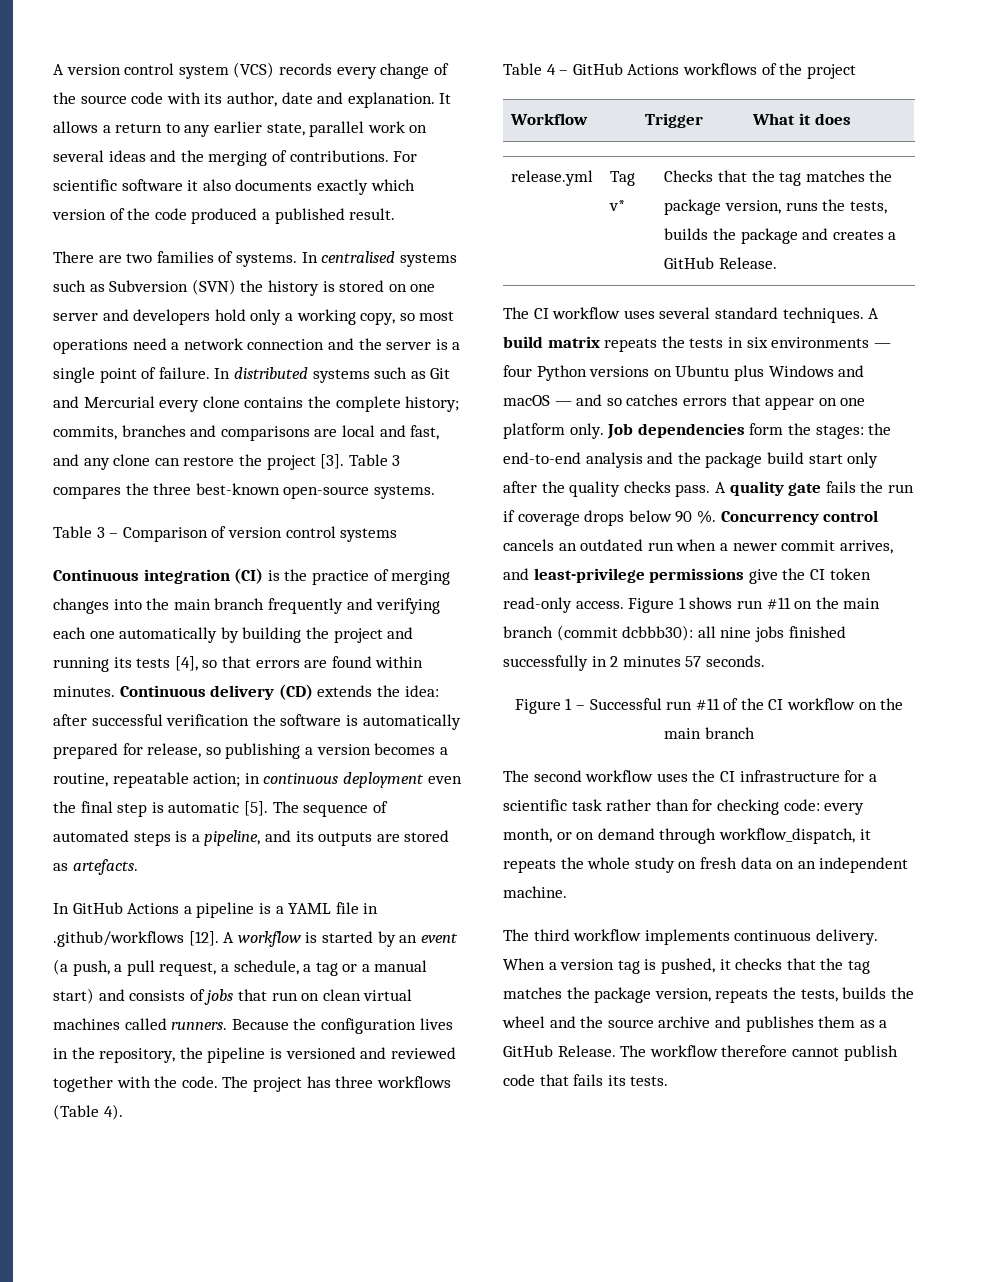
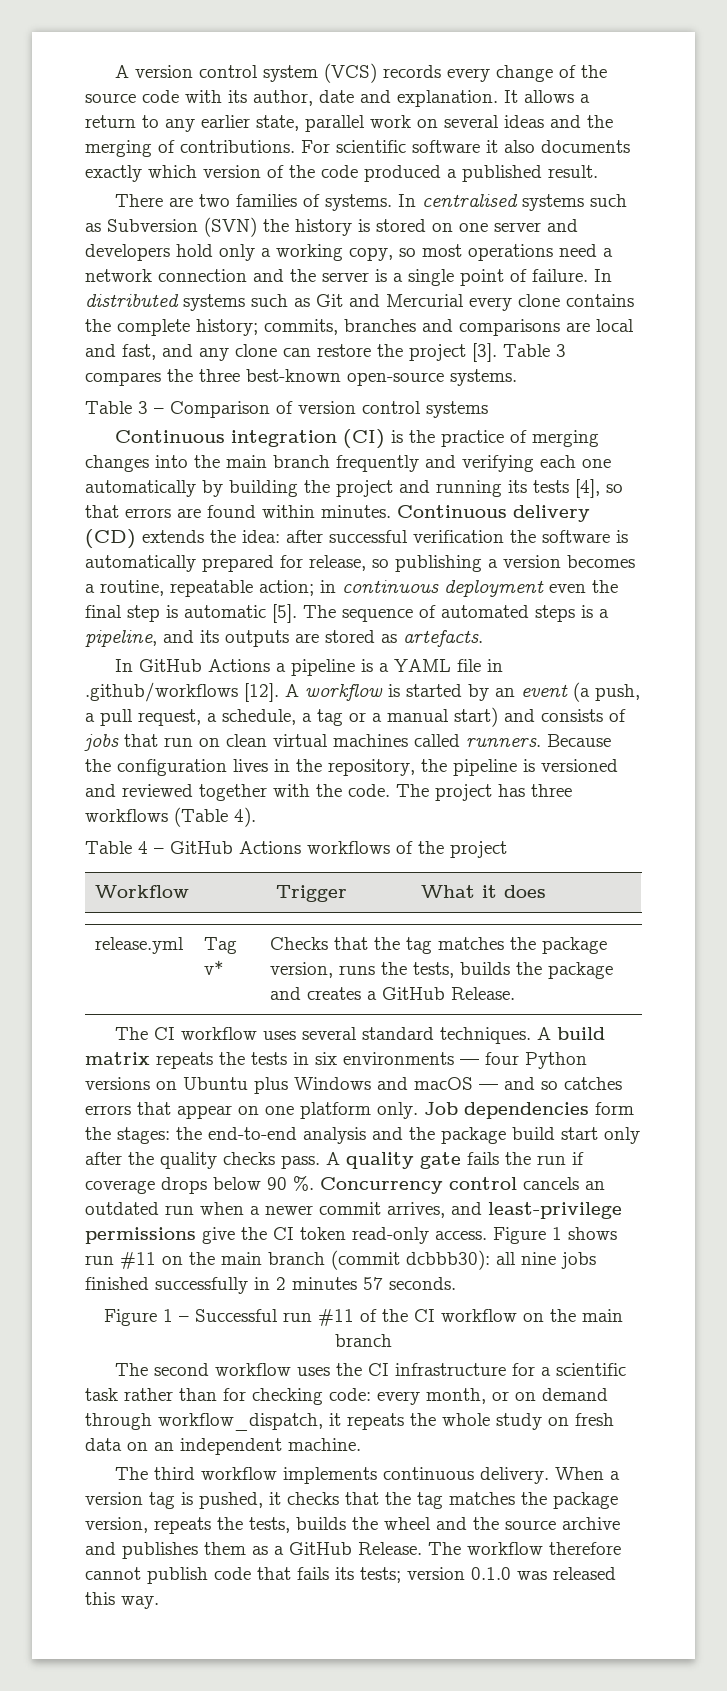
[630,1076,669,1086] tests. -> [360,1567,616,1583] [85,1592,159,1609] tests; version 0.1.0 was released this way.

